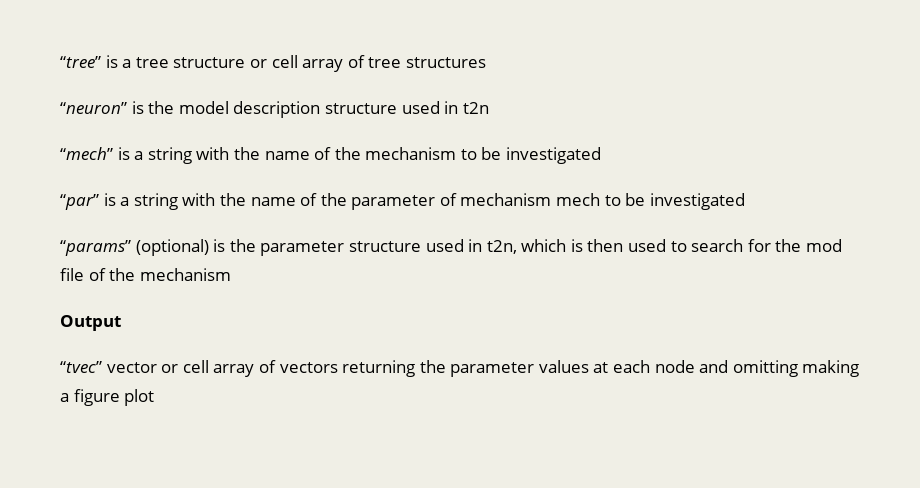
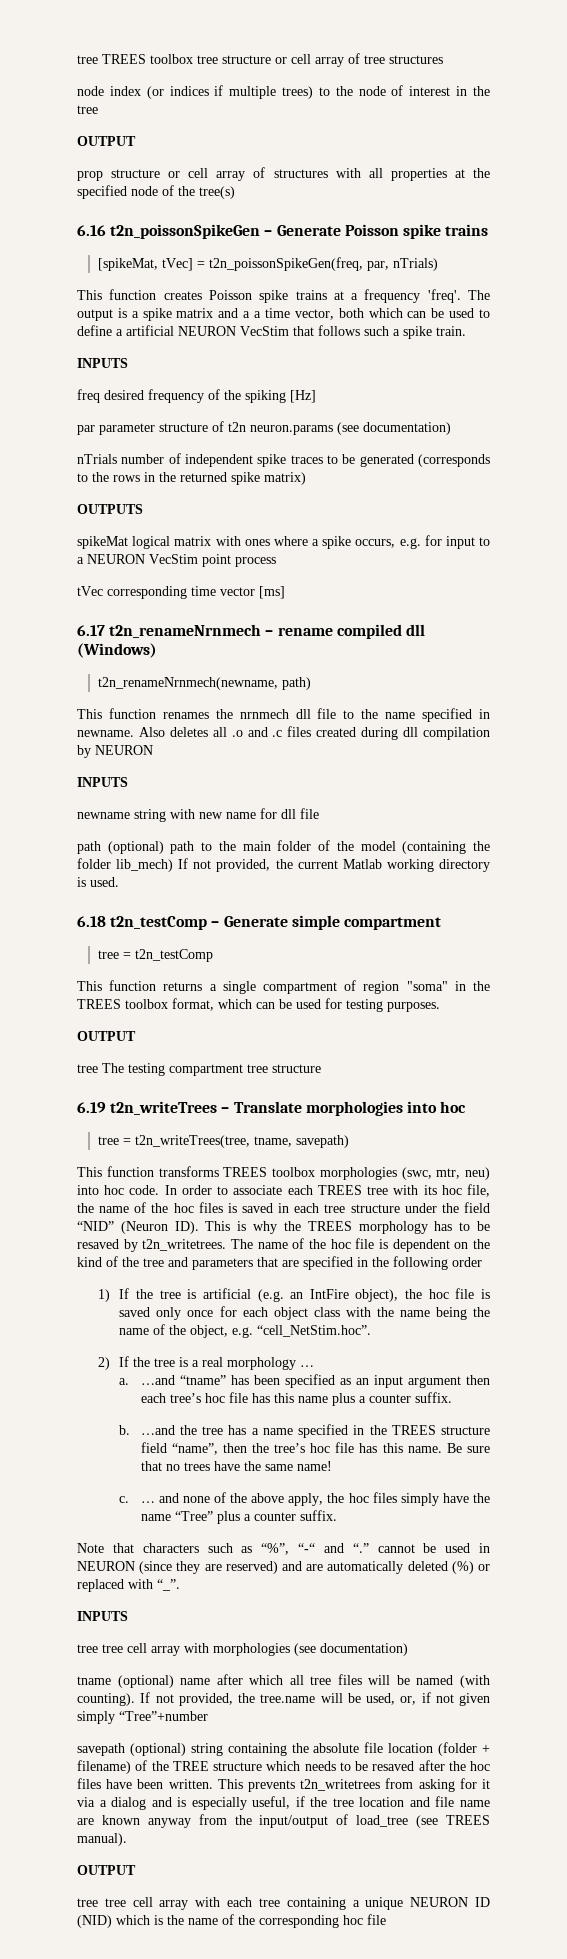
[60,55,132,68] “tree” is a -> [77,54,193,64] tree TREES toolbox
[60,101,489,118] [60,147,602,164] [60,193,745,210] [60,239,843,256] [60,268,231,281] [60,315,121,331] [60,360,860,377] [60,389,155,406] “neuron” is the model description structure used in t2n // “mech” is a string with the name of the mechanism to be investigated // “par” is a string with the name of the parameter of mechanism mech to be investigated // “params” (optional) is the parameter structure used in t2n, which is then used to search for the mod file of the mechanism // Output // “tvec” vector or cell array of vectors returning the parameter values at each node and omitting making a figure plot -> [77,85,491,99] [77,105,98,114] [77,136,136,146] [77,167,490,181] [77,185,235,199] [77,224,489,239] [98,257,439,271] [77,289,491,303] [77,308,491,321] [77,325,466,339] [77,358,128,368] [77,389,316,403] [77,421,451,435] [77,453,490,467] [77,472,306,485] [77,504,143,514] [77,535,491,549] [77,554,276,567] [77,586,285,599] [77,624,425,639] [77,643,157,658] [98,677,312,690] [77,708,491,722] [77,726,491,740] [77,745,153,758] [77,777,128,787] [77,808,319,822] [77,840,490,854] [77,858,490,872] [77,877,119,887] [77,915,441,930] [98,949,214,962] [77,980,490,994] [77,998,440,1012] [77,1031,136,1041] [77,1063,321,1076] [77,1101,467,1116] [98,1135,350,1148] [77,1166,490,1180] [77,1184,490,1197] [77,1202,491,1213] [77,1221,490,1234] [77,1238,491,1252] [77,1256,482,1270] [98,1288,491,1302] [119,1306,490,1320] [119,1324,372,1338] [98,1356,315,1370] [119,1374,491,1388] [140,1392,452,1406] [119,1424,490,1438] [140,1442,490,1455] [140,1461,332,1471] [119,1492,490,1506] [140,1510,337,1524] [77,1543,490,1555] [77,1561,490,1574] [77,1579,180,1592] [77,1611,128,1621] [77,1643,408,1656] [77,1674,490,1688] [77,1692,490,1706] [77,1711,208,1724] [77,1742,491,1756] [77,1760,490,1774] [77,1778,490,1792] [77,1796,491,1810] [77,1814,491,1828] [77,1833,127,1846] [77,1865,136,1875] [77,1897,490,1910] [77,1914,386,1928] node index (or indices if multiple trees) to the node of interest in the tree // OUTPUT // prop structure or cell array of structures with all properties at the specified node of the tree(s) // 6.16 t2n_poissonSpikeGen – Generate Poisson spike trains // [spikeMat, tVec] = t2n_poissonSpikeGen(freq, par, nTrials) // This function creates Poisson spike trains at a frequency 'freq'. The output is a spike matrix and a a time vector, both which can be used to define a artificial NEURON VecStim that follows such a spike train. // INPUTS // freq desired frequency of the spiking [Hz] // par parameter structure of t2n neuron.params (see documentation) // nTrials number of independent spike traces to be generated (corresponds to the rows in the returned spike matrix) // OUTPUTS // spikeMat logical matrix with ones where a spike occurs, e.g. for input to a NEURON VecStim point process // tVec corresponding time vector [ms] // 6.17 t2n_renameNrnmech – rename compiled dll (Windows) // t2n_renameNrnmech(newname, path) // This function renames the nrnmech dll file to the name specified in newname. Also deletes all .o and .c files created during dll compilation by NEURON // INPUTS // newname string with new name for dll file // path (optional) path to the main folder of the model (containing the folder lib_mech) If not provided, the current Matlab working directory is used. // 6.18 t2n_testComp – Generate simple compartment // tree = t2n_testComp // This function returns a single compartment of region "soma" in the TREES toolbox format, which can be used for testing purposes. // OUTPUT // tree The testing compartment tree structure // 6.19 t2n_writeTrees – Translate morphologies into hoc // tree = t2n_writeTrees(tree, tname, savepath) // This function transforms TREES toolbox morphologies (swc, mtr, neu) into hoc code. In order to associate each TREES tree with its hoc file, the name of the hoc files is saved in each tree structure under the field “NID” (Neuron ID). This is why the TREES morphology has to be resaved by t2n_writetrees. The name of the hoc file is dependent on the kind of the tree and parameters that are specified in the following order // 1) If the tree is artificial (e.g. an IntFire object), the hoc file is saved only once for each object class with the name being the name of the object, e.g. “cell_NetStim.hoc”. // 2) If the tree is a real morphology … // a. …and “tname” has been specified as an input argument then each tree’s hoc file has this name plus a counter suffix. // b. …and the tree has a name specified in the TREES structure field “name”, then the tree’s hoc file has this name. Be sure that no trees have the same name! // c. … and none of the above apply, the hoc files simply have the name “Tree” plus a counter suffix. // Note that characters such as “%”, “-“ and “.” cannot be used in NEURON (since they are reserved) and are automatically deleted (%) or replaced with “_”. // INPUTS // tree tree cell array with morphologies (see documentation) // tname (optional) name after which all tree files will be named (with counting). If not provided, the tree.name will be used, or, if not given simply “Tree”+number // savepath (optional) string containing the absolute file location (folder + filename) of the TREE structure which needs to be resaved after the hoc files have been written. This prevents t2n_writetrees from asking for it via a dialog and is especially useful, if the tree location and file name are known anyway from the input/output of load_tree (see TREES manual). // OUTPUT // tree tree cell array with each tree containing a unique NEURON ID (NID) which is the name of the corresponding hoc file

